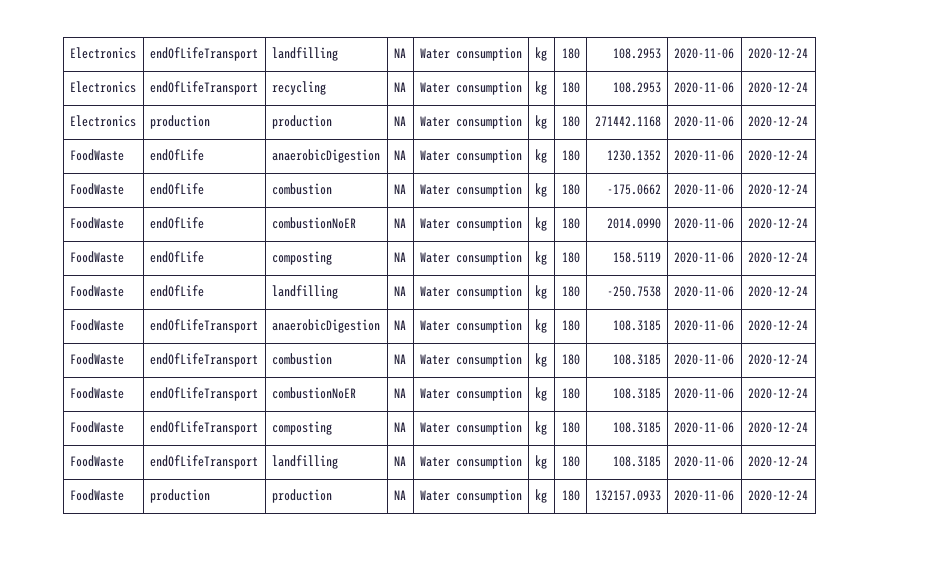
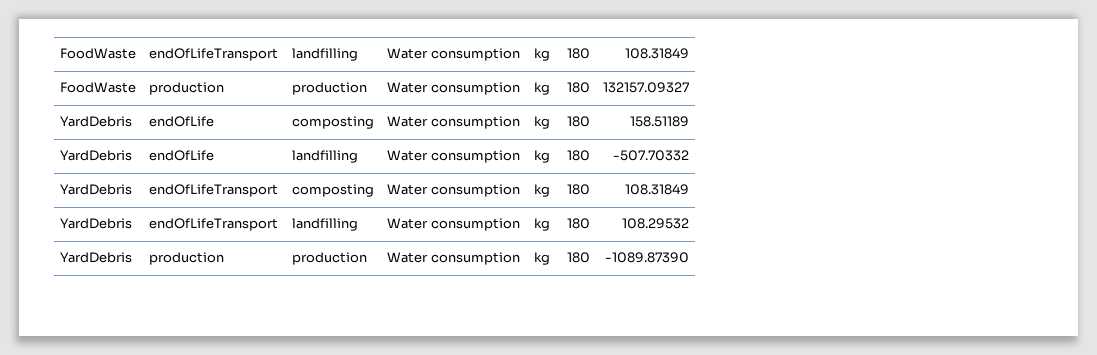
[69,47,136,59] [149,47,258,61] [271,47,338,61] [393,48,406,58] [419,47,522,61] [534,47,547,61] [562,48,581,59] [613,48,662,59] [673,48,734,59] [747,48,808,59] [69,81,136,93] [149,81,258,95] [271,81,326,95] [393,82,406,92] [419,81,522,95] [534,81,547,95] [562,82,581,93] [613,82,662,93] [673,82,734,93] [747,82,808,93] [69,115,136,127] [149,115,210,129] [271,115,332,129] [393,116,406,126] [419,115,522,129] [534,115,547,129] [562,116,581,127] [595,116,662,127] [673,116,734,127] [747,116,808,127] [69,149,124,161] [149,149,204,161] [271,149,380,163] [393,150,406,160] [419,149,522,163] [534,149,547,163] [562,150,581,161] [607,150,662,161] [673,150,734,161] [747,150,808,161] [69,183,124,195] [149,183,204,195] [271,183,332,195] [393,184,406,194] [419,183,522,197] [534,183,547,197] [562,184,581,195] [607,184,662,195] [673,184,734,195] [747,184,808,195] [69,217,124,229] [149,217,204,229] [271,217,356,229] [393,218,406,228] [419,217,522,231] [534,217,547,231] [562,218,581,229] [607,218,662,229] [673,218,734,229] [747,218,808,229] [69,251,124,263] [149,251,204,263] [271,251,332,265] [393,252,406,262] [419,251,522,265] [534,251,547,265] [562,252,581,263] [613,252,662,263] [673,252,734,263] [747,252,808,263] [69,285,124,297] [149,285,204,297] [271,285,338,299] [393,286,406,296] [419,285,522,299] [534,285,547,299] [562,286,581,297] [607,286,662,297] [673,286,734,297] [747,286,808,297] [69,319,124,331] [149,319,258,333] [271,319,380,333] [393,320,406,330] [419,319,522,333] [534,319,547,333] [562,320,581,331] [613,320,662,331] [673,320,734,331] [747,320,808,331] [69,353,124,365] [149,353,258,367] [271,353,332,365] [393,354,406,364] [419,353,522,367] [534,353,547,367] [562,354,581,365] [613,354,662,365] [673,354,734,365] [747,354,808,365] [69,387,124,399] [149,387,258,401] [271,387,356,399] [393,388,406,398] [419,387,522,401] [534,387,547,401] [562,388,581,399] [613,388,662,399] [673,388,734,399] [747,388,808,399] [69,421,124,433] [149,421,258,435] [271,421,332,435] [393,422,406,432] [419,421,522,435] [534,421,547,435] [562,422,581,433] [613,422,662,433] [673,422,734,433] [747,422,808,433] [69,455,124,467] [149,455,258,469] [271,455,338,469] [393,456,406,466] [419,455,522,469] [534,455,547,469] [562,456,581,467] [613,456,662,467] [673,456,734,467] [747,456,808,467] [69,489,124,501] [149,489,210,503] [271,489,332,503] [393,490,406,500] [419,489,522,503] [534,489,547,503] [562,490,581,501] [595,490,662,501] [673,490,734,501] [747,490,808,501] Electronics | endOfLifeTransport | landfilling | NA | Water consumption | kg | 180 | 108.2953 | 2020-11-06 | 2020-12-24 // Electronics | endOfLifeTransport | recycling | NA | Water consumption | kg | 180 | 108.2953 | 2020-11-06 | 2020-12-24 // Electronics | production | production | NA | Water consumption | kg | 180 | 271442.1168 | 2020-11-06 | 2020-12-24 // FoodWaste | endOfLife | anaerobicDigestion | NA | Water consumption | kg | 180 | 1230.1352 | 2020-11-06 | 2020-12-24 // FoodWaste | endOfLife | combustion | NA | Water consumption | kg | 180 | -175.0662 | 2020-11-06 | 2020-12-24 // FoodWaste | endOfLife | combustionNoER | NA | Water consumption | kg | 180 | 2014.0990 | 2020-11-06 | 2020-12-24 // FoodWaste | endOfLife | composting | NA | Water consumption | kg | 180 | 158.5119 | 2020-11-06 | 2020-12-24 // FoodWaste | endOfLife | landfilling | NA | Water consumption | kg | 180 | -250.7538 | 2020-11-06 | 2020-12-24 // FoodWaste | endOfLifeTransport | anaerobicDigestion | NA | Water consumption | kg | 180 | 108.3185 | 2020-11-06 | 2020-12-24 // FoodWaste | endOfLifeTransport | combustion | NA | Water consumption | kg | 180 | 108.3185 | 2020-11-06 | 2020-12-24 // FoodWaste | endOfLifeTransport | combustionNoER | NA | Water consumption | kg | 180 | 108.3185 | 2020-11-06 | 2020-12-24 // FoodWaste | endOfLifeTransport | composting | NA | Water consumption | kg | 180 | 108.3185 | 2020-11-06 | 2020-12-24 // FoodWaste | endOfLifeTransport | landfilling | NA | Water consumption | kg | 180 | 108.3185 | 2020-11-06 | 2020-12-24 // FoodWaste | production | production | NA | Water consumption | kg | 180 | 132157.0933 | 2020-11-06 | 2020-12-24 -> [60,48,137,59] [149,48,279,61] [292,48,359,61] [387,48,520,61] [534,48,551,61] [566,48,590,59] [624,48,689,59] [60,82,137,93] [149,82,225,95] [292,82,368,95] [387,82,520,95] [534,82,551,95] [566,82,590,93] [602,82,689,93] [60,116,133,127] [149,116,215,127] [292,116,375,129] [387,116,520,129] [534,116,551,129] [566,116,590,127] [629,116,689,127] [60,150,133,161] [149,150,215,161] [292,150,359,163] [387,150,520,163] [534,150,551,163] [566,150,590,161] [612,150,689,161] [60,184,133,195] [149,184,279,197] [292,184,375,197] [387,184,520,197] [534,184,551,197] [566,184,590,195] [624,184,689,195] [60,218,133,229] [149,218,279,231] [292,218,359,231] [387,218,520,231] [534,218,551,231] [566,218,590,229] [621,218,689,229] [60,252,133,263] [149,252,225,265] [292,252,368,265] [387,252,520,265] [534,252,551,265] [566,252,590,263] [604,252,689,263] FoodWaste | endOfLifeTransport | landfilling | Water consumption | kg | 180 | 108.31849 // FoodWaste | production | production | Water consumption | kg | 180 | 132157.09327 // YardDebris | endOfLife | composting | Water consumption | kg | 180 | 158.51189 // YardDebris | endOfLife | landfilling | Water consumption | kg | 180 | -507.70332 // YardDebris | endOfLifeTransport | composting | Water consumption | kg | 180 | 108.31849 // YardDebris | endOfLifeTransport | landfilling | Water consumption | kg | 180 | 108.29532 // YardDebris | production | production | Water consumption | kg | 180 | -1089.87390

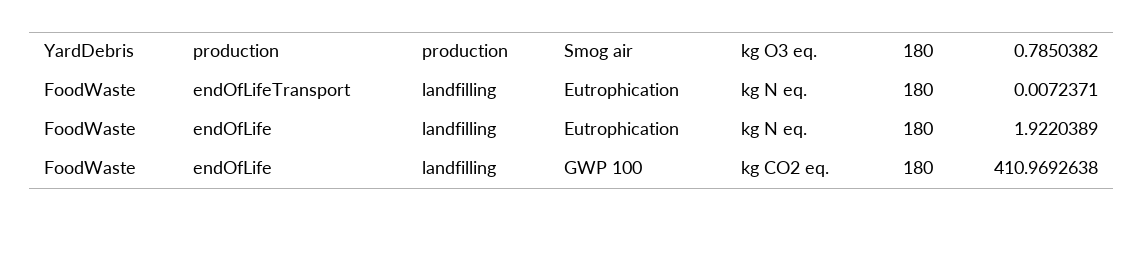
(60, 53) none -> [43,44,134,57] [192,44,279,60] [421,44,508,60] [563,44,633,60] [740,44,817,60] [903,44,934,57] [1014,44,1099,57] YardDebris | production | production | Smog air | kg O3 eq. | 180 | 0.7850382 //
[387,48,520,61] [534,48,551,61] [566,48,590,59] [624,48,689,59] [60,82,137,93] [149,82,225,95] [292,82,368,95] [387,82,520,95] [534,82,551,95] [566,82,590,93] [602,82,689,93] [60,116,133,127] [149,116,215,127] [292,116,375,129] [387,116,520,129] [534,116,551,129] [566,116,590,127] [629,116,689,127] [60,150,133,161] [149,150,215,161] [292,150,359,163] [387,150,520,163] [534,150,551,163] [566,150,590,161] [612,150,689,161] [60,184,133,195] [149,184,279,197] [292,184,375,197] [387,184,520,197] [534,184,551,197] [566,184,590,195] [624,184,689,195] [60,218,133,229] [149,218,279,231] [292,218,359,231] [387,218,520,231] [534,218,551,231] [566,218,590,229] [621,218,689,229] [60,252,133,263] [149,252,225,265] [292,252,368,265] [387,252,520,265] [534,252,551,265] [566,252,590,263] [604,252,689,263] Water consumption | kg | 180 | 108.31849 // FoodWaste | production | production | Water consumption | kg | 180 | 132157.09327 // YardDebris | endOfLife | composting | Water consumption | kg | 180 | 158.51189 // YardDebris | endOfLife | landfilling | Water consumption | kg | 180 | -507.70332 // YardDebris | endOfLifeTransport | composting | Water consumption | kg | 180 | 108.31849 // YardDebris | endOfLifeTransport | landfilling | Water consumption | kg | 180 | 108.29532 // YardDebris | production | production | Water consumption | kg | 180 | -1089.87390 -> [563,83,679,99] [740,83,807,99] [903,83,934,96] [1014,83,1099,96] [43,122,136,135] [192,122,272,135] [421,122,496,138] [563,122,679,138] [740,122,807,138] [903,122,934,135] [1014,122,1099,135] [43,161,136,174] [192,161,272,174] [421,161,496,177] [563,161,642,174] [740,161,829,177] [903,161,934,174] [994,161,1099,174] Eutrophication | kg N eq. | 180 | 0.0072371 // FoodWaste | endOfLife | landfilling | Eutrophication | kg N eq. | 180 | 1.9220389 // FoodWaste | endOfLife | landfilling | GWP 100 | kg CO2 eq. | 180 | 410.9692638

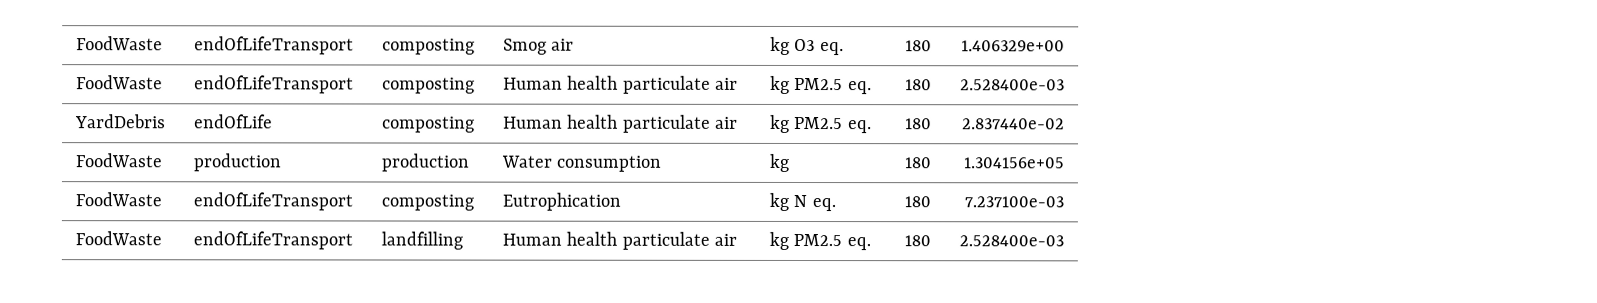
[43,44,134,57] [192,44,279,60] [421,44,508,60] YardDebris | production | production -> [76,36,164,51] [194,36,355,55] [382,38,476,55] FoodWaste | endOfLifeTransport | composting
[1014,44,1099,57] [43,83,136,96] [192,83,351,99] [421,83,496,99] [563,83,679,99] [740,83,807,99] [903,83,934,96] [1014,83,1099,96] [43,122,136,135] [192,122,272,135] [421,122,496,138] [563,122,679,138] [740,122,807,138] [903,122,934,135] [1014,122,1099,135] [43,161,136,174] [192,161,272,174] [421,161,496,177] [563,161,642,174] [740,161,829,177] [903,161,934,174] [994,161,1099,174] 0.7850382 // FoodWaste | endOfLifeTransport | landfilling | Eutrophication | kg N eq. | 180 | 0.0072371 // FoodWaste | endOfLife | landfilling | Eutrophication | kg N eq. | 180 | 1.9220389 // FoodWaste | endOfLife | landfilling | GWP 100 | kg CO2 eq. | 180 | 410.9692638 -> [960,40,1065,52] [76,75,164,90] [194,75,355,94] [382,77,476,94] [503,75,738,94] [770,75,872,95] [904,79,932,91] [959,79,1065,91] [75,114,167,129] [194,114,274,129] [382,116,476,133] [503,114,738,133] [770,114,872,134] [904,118,932,130] [961,118,1065,130] [75,153,163,168] [193,153,282,172] [381,153,470,172] [501,155,662,172] [769,153,790,172] [903,157,931,169] [962,157,1064,169] [75,192,163,207] [193,192,354,211] [381,194,475,211] [502,192,622,211] [769,192,836,212] [903,196,931,208] [963,196,1064,208] [75,231,163,246] [193,231,354,250] [381,231,464,250] [502,231,737,250] [769,231,871,251] [903,235,931,247] [958,235,1064,247] 1.406329e+00 // FoodWaste | endOfLifeTransport | composting | Human health particulate air | kg PM2.5 eq. | 180 | 2.528400e-03 // YardDebris | endOfLife | composting | Human health particulate air | kg PM2.5 eq. | 180 | 2.837440e-02 // FoodWaste | production | production | Water consumption | kg | 180 | 1.304156e+05 // FoodWaste | endOfLifeTransport | composting | Eutrophication | kg N eq. | 180 | 7.237100e-03 // FoodWaste | endOfLifeTransport | landfilling | Human health particulate air | kg PM2.5 eq. | 180 | 2.528400e-03

